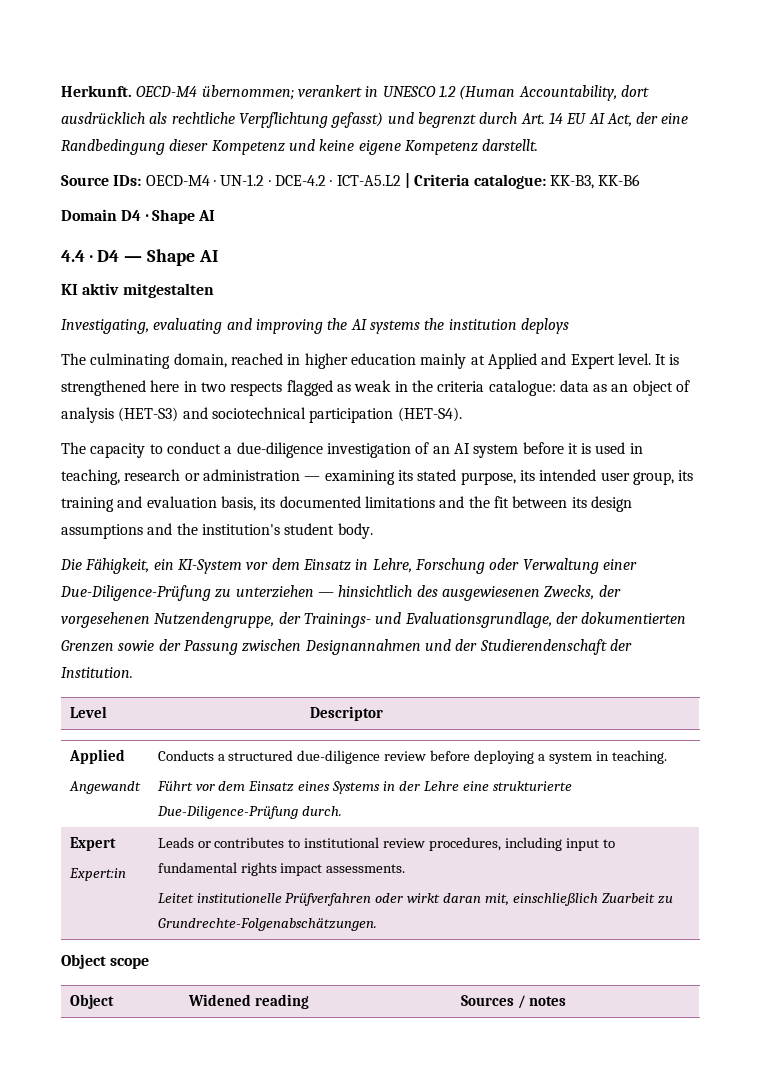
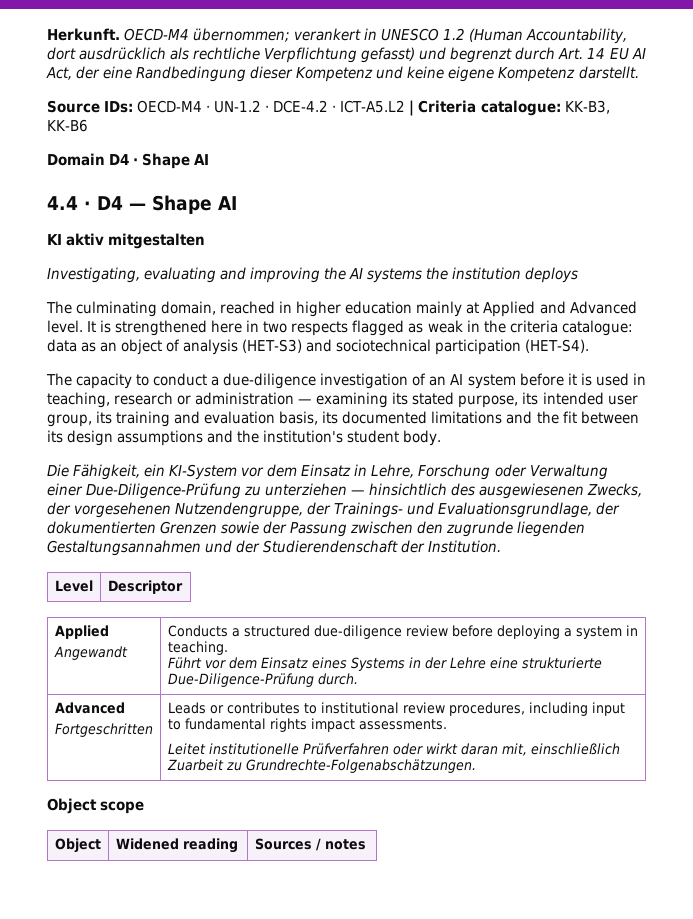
[570,354,615,369] Expert -> [569,301,637,314] Advanced
[304,639,421,655] Designannahmen -> [417,521,586,537] [47,540,201,556] den zugrunde liegenden Gestaltungsannahmen
[69,837,116,851] [68,868,126,881] Expert // Expert:in -> [54,702,125,714] [54,723,153,737] Advanced // Fortgeschritten

